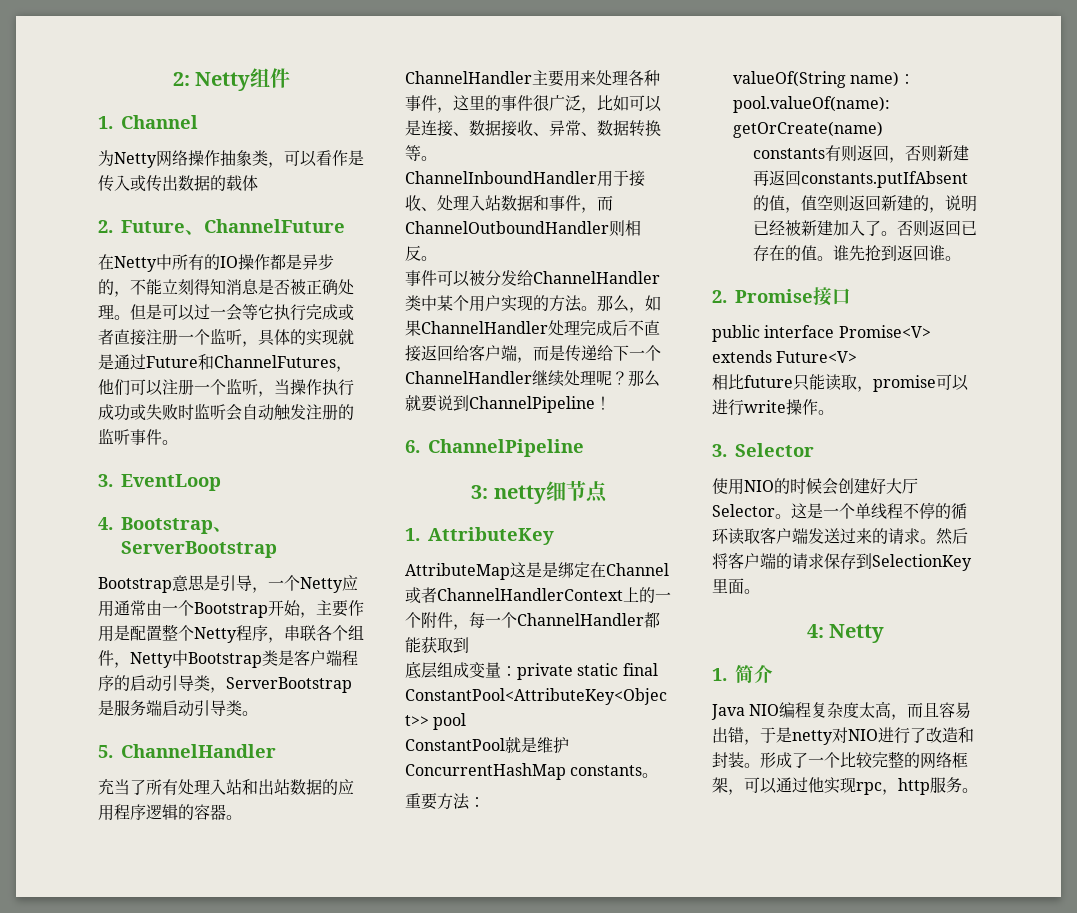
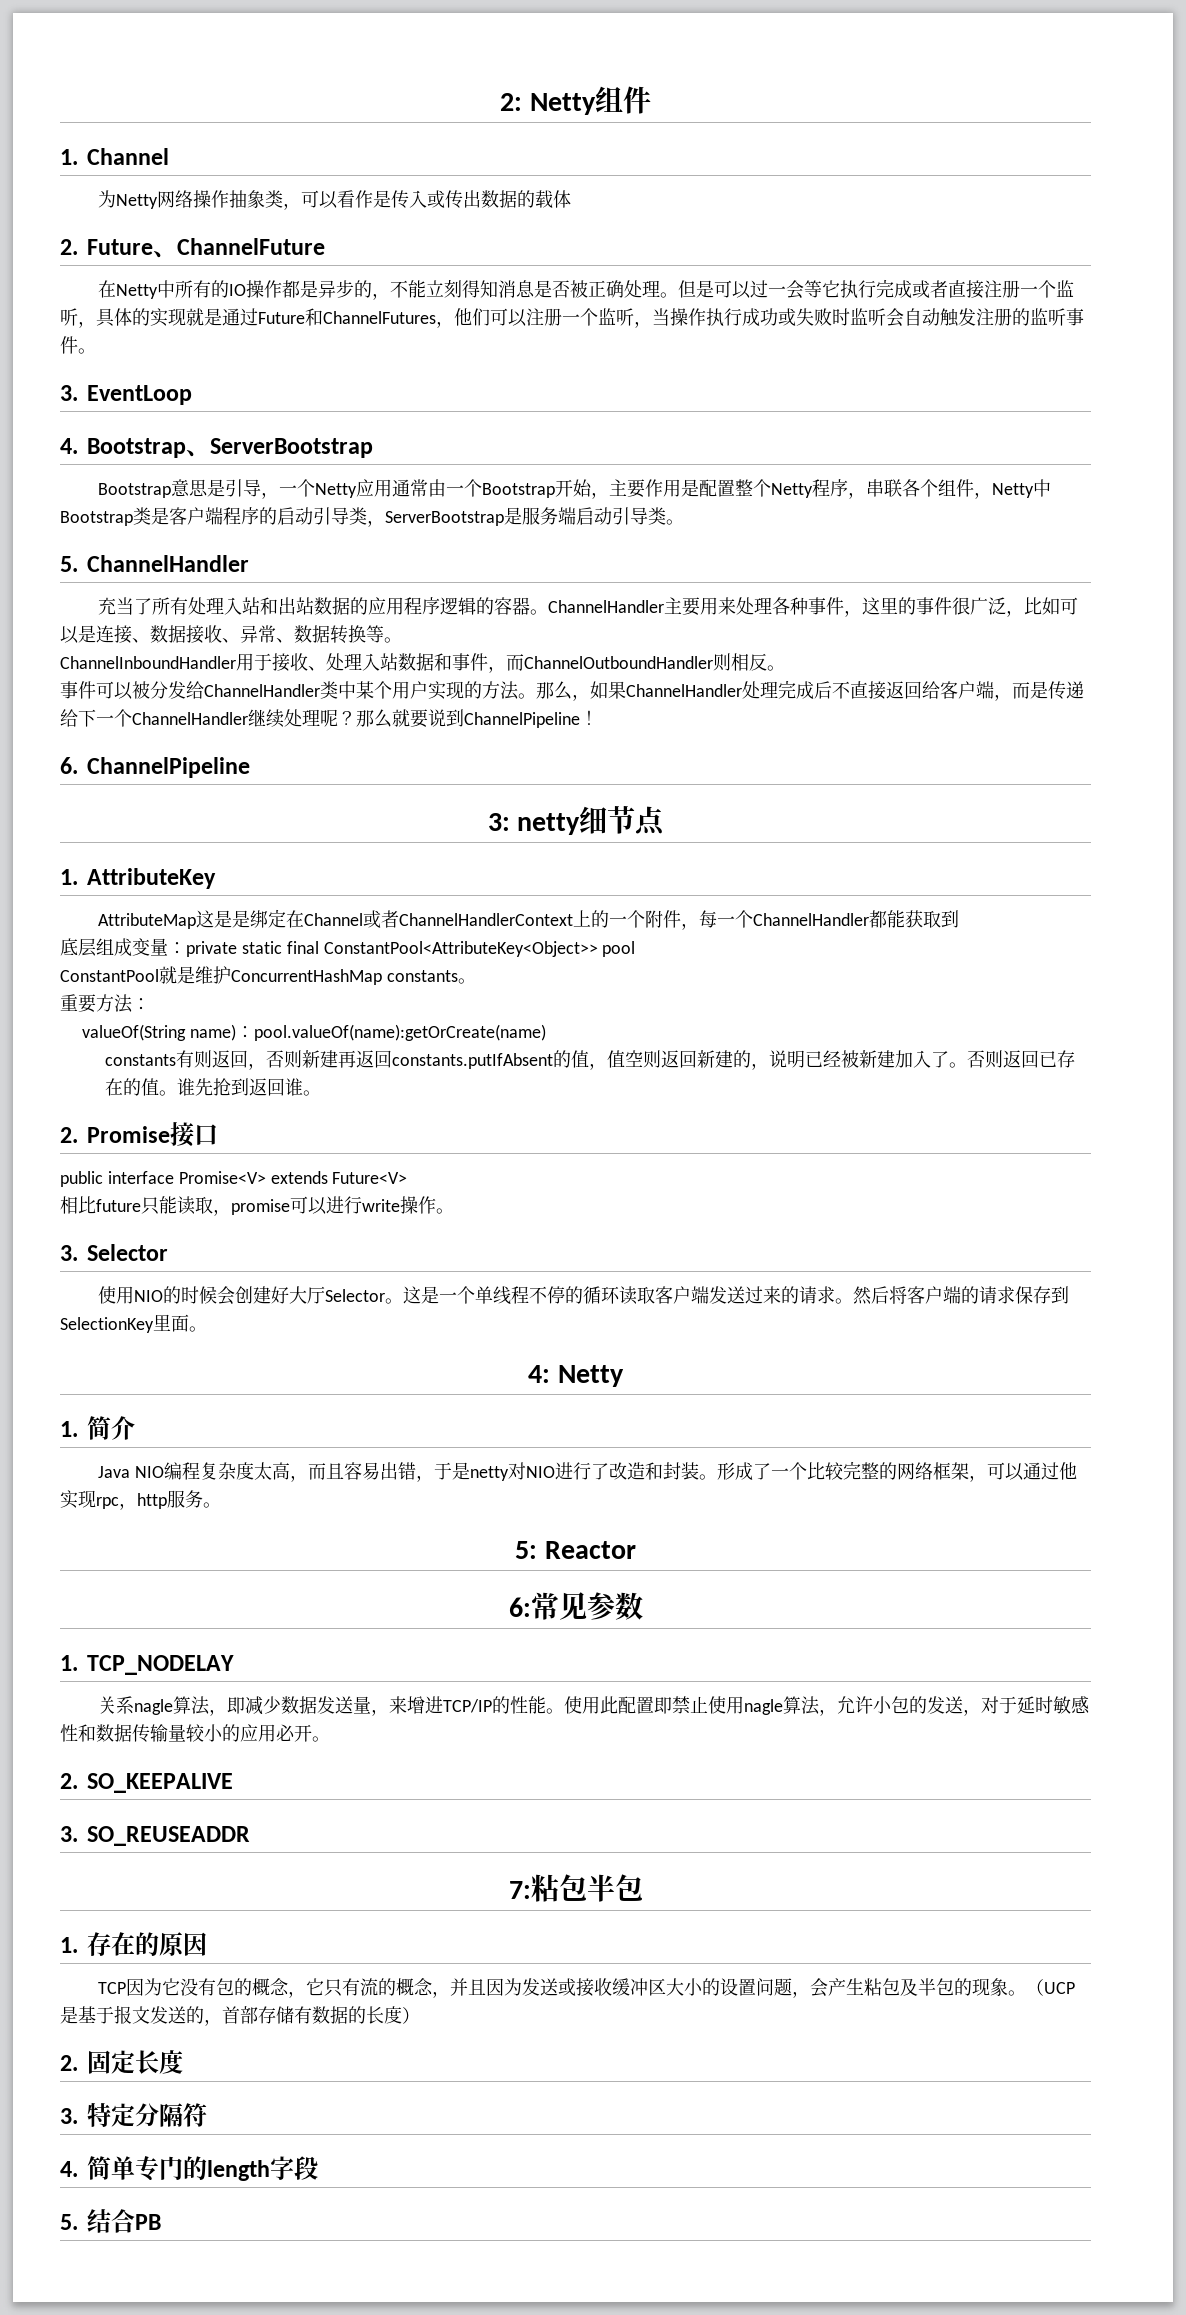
(978, 790) none -> [515,1541,636,1559] [508,1592,643,1620] [60,1655,234,1675] [98,1696,1091,1716] [60,1724,330,1743] [60,1773,233,1793] [60,1826,250,1846] [508,1874,643,1902] [60,1932,207,1956] [98,1978,1076,1998] [60,2005,420,2026] [60,2050,183,2074] [60,2103,207,2127] [60,2156,318,2181] [60,2209,161,2233] // 5: Reactor // 6:常见参数 // 1. TCP_NODELAY // 关系nagle算法，即减少数据发送量，来增进TCP/IP的性能。使用此配置即禁止使用nagle算法，允许小包的发送，对于延时敏感性和数据传输量较小的应用必开。 // 2. SO_KEEPALIVE // 3. SO_REUSEADDR // 7:粘包半包 // 1.存在的原因 // TCP因为它没有包的概念，它只有流的概念，并且因为发送或接收缓冲区大小的设置问题，会产生粘包及半包的现象。（UCP是基于报文发送的，首部存储有数据的长度） // 2.固定长度 // 3.特定分隔符 // 4.简单专门的length字段 // 5.结合PB

